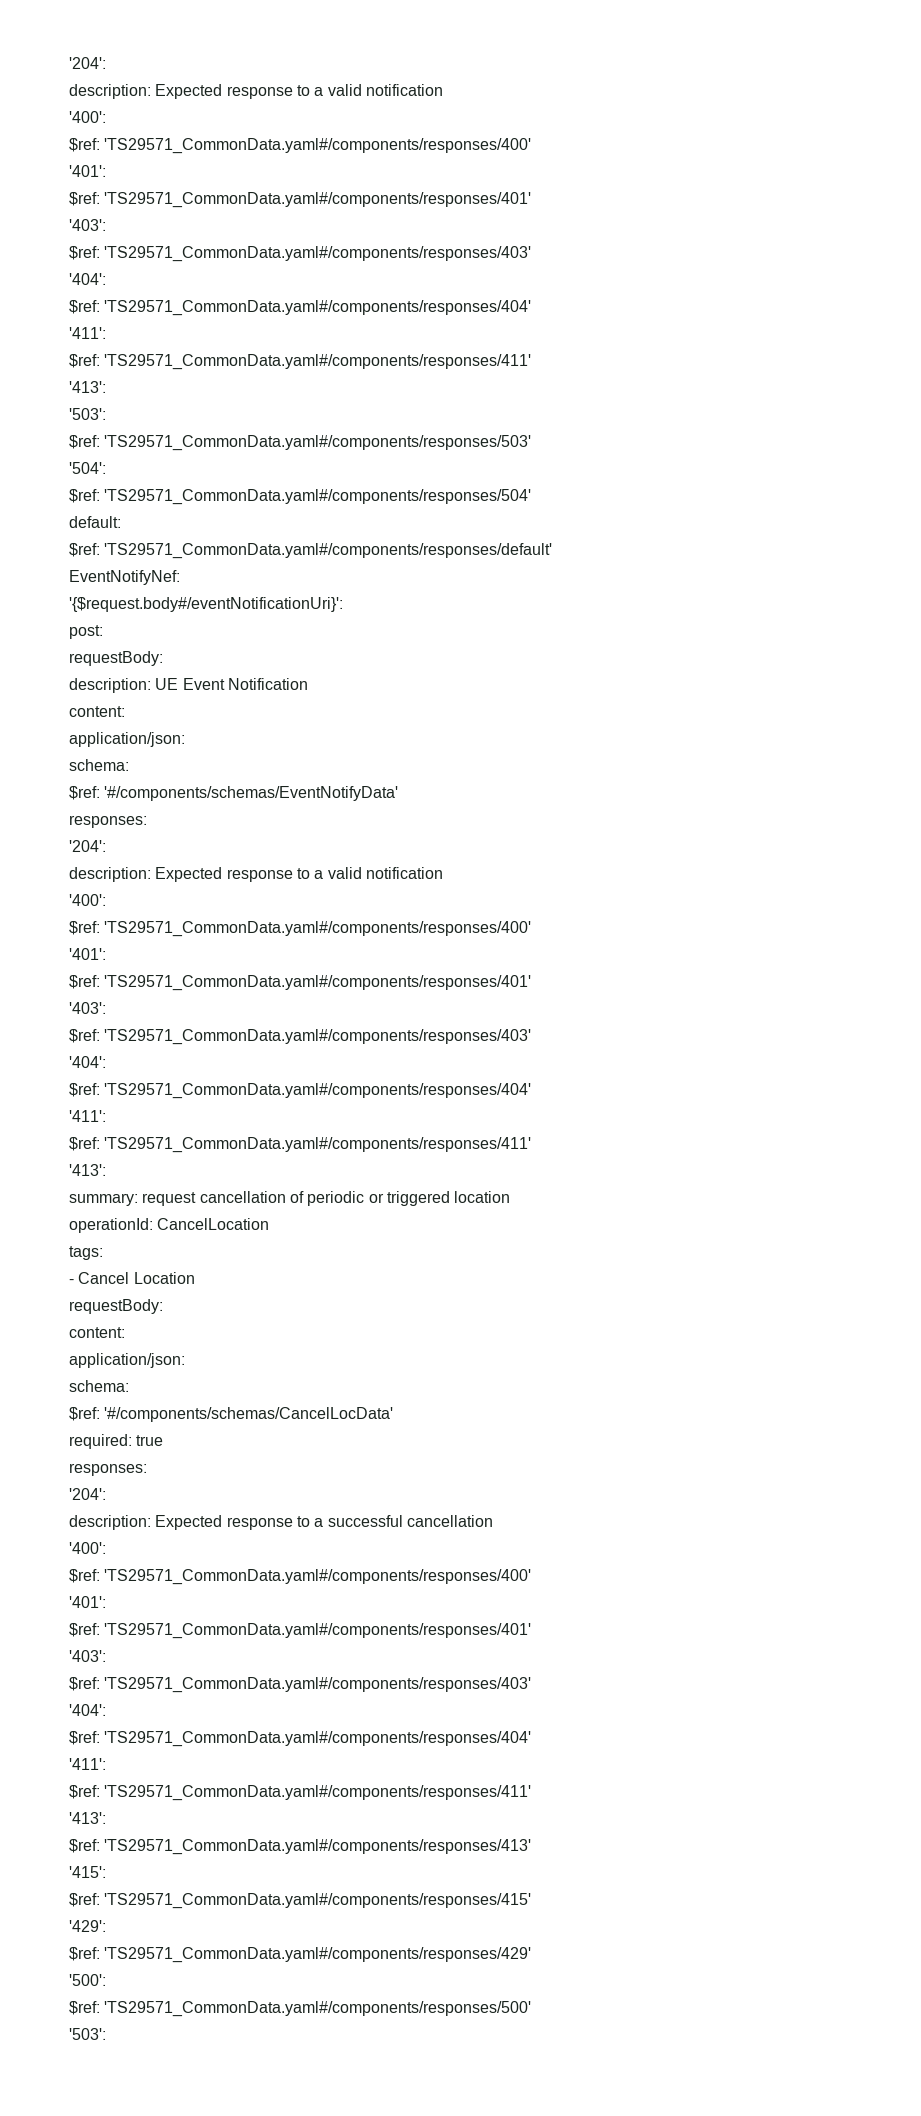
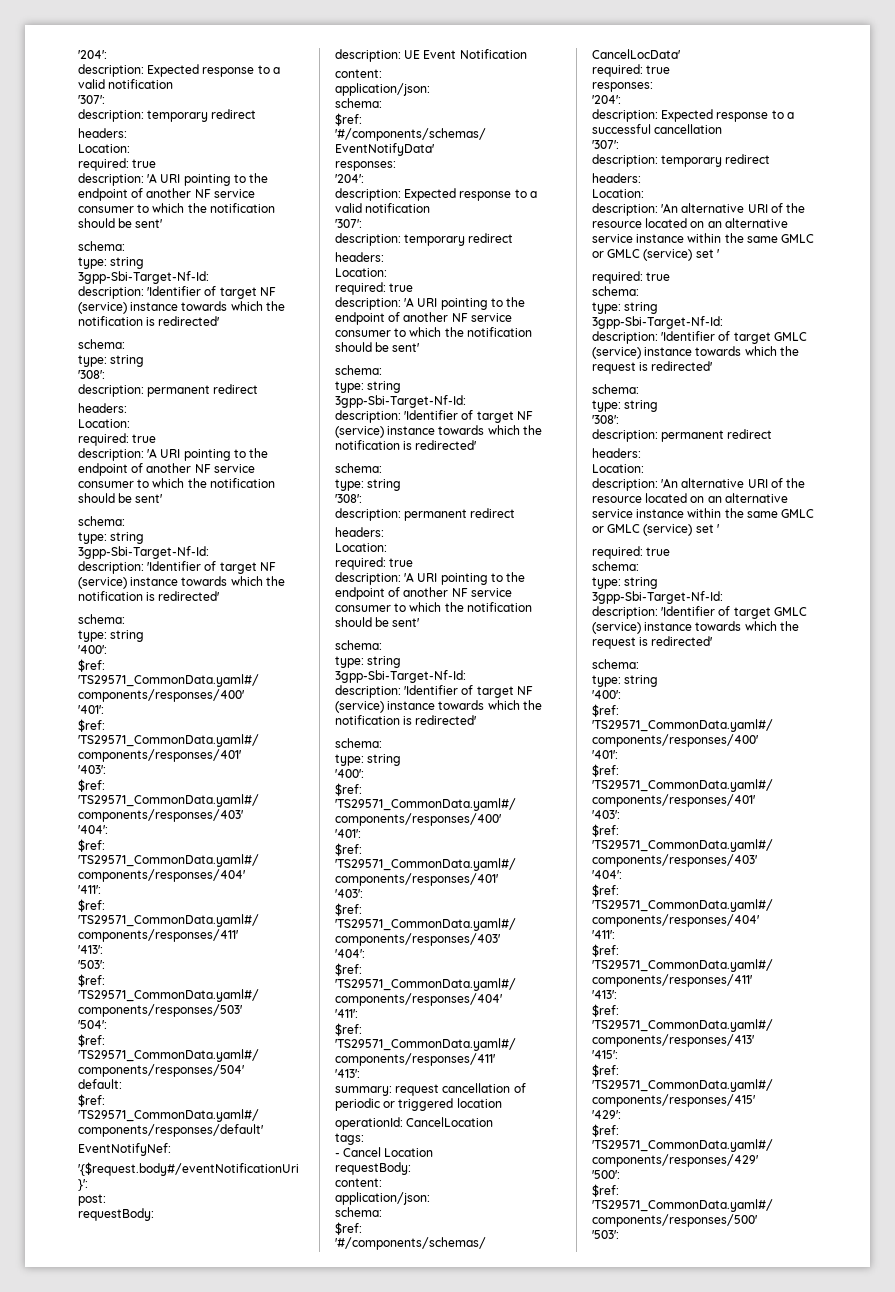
[69,57,106,69] [69,84,443,99] '204': // description: Expected response to a valid notification -> [78,50,107,59] [78,64,280,77] [78,79,174,89] [78,95,105,104] [78,109,257,122] [78,128,127,138] [78,144,130,153] [78,158,157,171] [78,173,269,186] [78,188,255,201] [78,203,275,213] [78,218,163,228] [78,241,125,251] [78,257,145,269] [78,271,209,284] [78,286,276,299] [78,301,285,314] [78,316,220,326] [78,339,125,349] [78,355,145,367] [78,370,105,379] [78,384,259,397] [78,403,127,413] [78,419,130,428] [78,433,157,446] [78,448,269,461] [78,463,255,476] [78,478,275,488] [78,493,163,503] [78,516,125,526] [78,532,145,544] [78,546,209,559] [78,561,276,574] [78,576,285,589] [78,591,220,601] [78,614,125,624] [78,630,145,642] '204': // description: Expected response to a valid notification // '307': // description: temporary redirect // headers: // Location: // required: true // description: 'A URI pointing to the endpoint of another NF service consumer to which the notification should be sent' // schema: // type: string // 3gpp-Sbi-Target-Nf-Id: // description: 'Identifier of target NF (service) instance towards which the notification is redirected' // schema: // type: string // '308': // description: permanent redirect // headers: // Location: // required: true // description: 'A URI pointing to the endpoint of another NF service consumer to which the notification should be sent' // schema: // type: string // 3gpp-Sbi-Target-Nf-Id: // description: 'Identifier of target NF (service) instance towards which the notification is redirected' // schema: // type: string
(443, 873) none -> [335,219,362,228] [335,233,514,246] [335,252,384,262] [335,268,387,277] [335,282,414,295] [335,297,526,310] [335,312,512,325] [335,327,532,337] [335,342,420,352] [335,365,382,375] [335,381,402,393] [335,395,466,408] [335,410,533,423] [335,425,542,438] [335,440,477,450] [335,463,382,473] [335,479,402,491] [335,494,362,503] [335,508,516,521] [335,527,384,537] [335,543,387,552] [335,557,414,570] [335,572,526,585] [335,587,512,600] [335,602,532,612] [335,617,420,627] [335,640,382,650] [335,656,402,668] [335,670,466,683] [335,685,533,698] [335,700,542,713] [335,715,477,725] [335,738,382,748] [335,754,402,766] // '307': // description: temporary redirect // headers: // Location: // required: true // description: 'A URI pointing to the endpoint of another NF service consumer to which the notification should be sent' // schema: // type: string // 3gpp-Sbi-Target-Nf-Id: // description: 'Identifier of target NF (service) instance towards which the notification is redirected' // schema: // type: string // '308': // description: permanent redirect // headers: // Location: // required: true // description: 'A URI pointing to the endpoint of another NF service consumer to which the notification should be sent' // schema: // type: string // 3gpp-Sbi-Target-Nf-Id: // description: 'Identifier of target NF (service) instance towards which the notification is redirected' // schema: // type: string
(493, 1521) none -> [592,140,619,149] [592,154,771,167] [592,173,641,183] [592,189,644,198] [592,203,806,216] [592,218,788,228] [592,233,815,243] [592,249,719,261] [592,271,671,284] [592,286,639,296] [592,302,659,314] [592,316,723,329] [592,331,807,344] [592,346,799,359] [592,361,713,374] [592,384,639,394] [592,400,659,412] [592,415,619,424] [592,429,773,442] [592,448,641,458] [592,464,644,473] [592,478,806,491] [592,493,788,503] [592,508,815,518] [592,524,719,536] [592,546,671,559] [592,561,639,571] [592,577,659,589] [592,591,723,604] [592,606,807,619] [592,621,799,634] [592,636,713,649] [592,659,639,669] [592,675,659,687] // '307': // description: temporary redirect // headers: // Location: // description: 'An alternative URI of the resource located on an alternative service instance within the same GMLC or GMLC (service) set ' // required: true // schema: // type: string // 3gpp-Sbi-Target-Nf-Id: // description: 'Identifier of target GMLC (service) instance towards which the request is redirected' // schema: // type: string // '308': // description: permanent redirect // headers: // Location: // description: 'An alternative URI of the resource located on an alternative service instance within the same GMLC or GMLC (service) set ' // required: true // schema: // type: string // 3gpp-Sbi-Target-Nf-Id: // description: 'Identifier of target GMLC (service) instance towards which the request is redirected' // schema: // type: string

